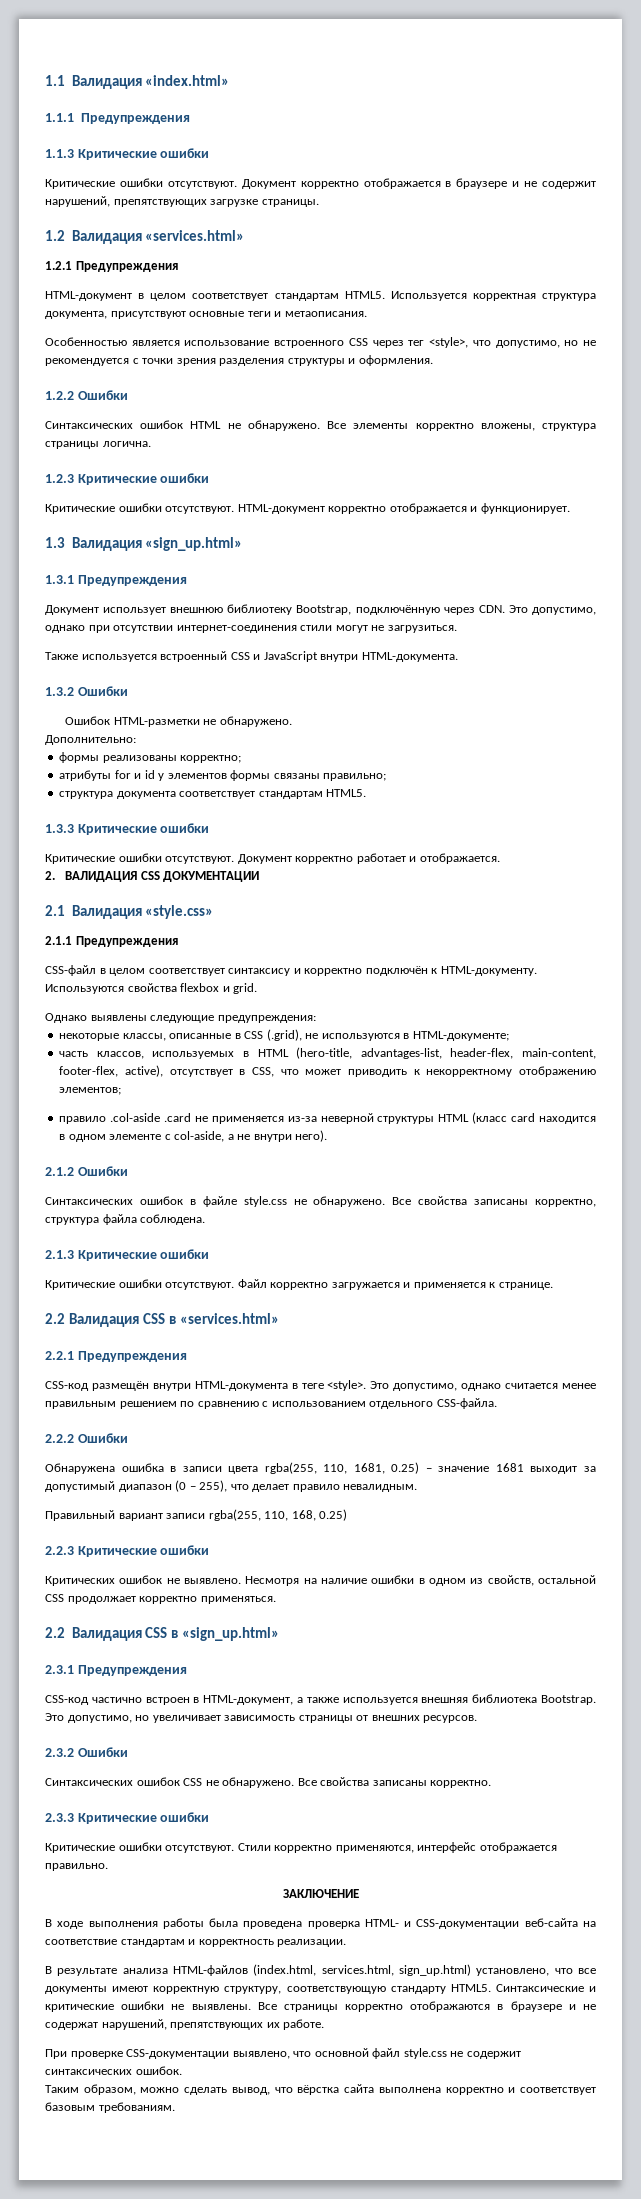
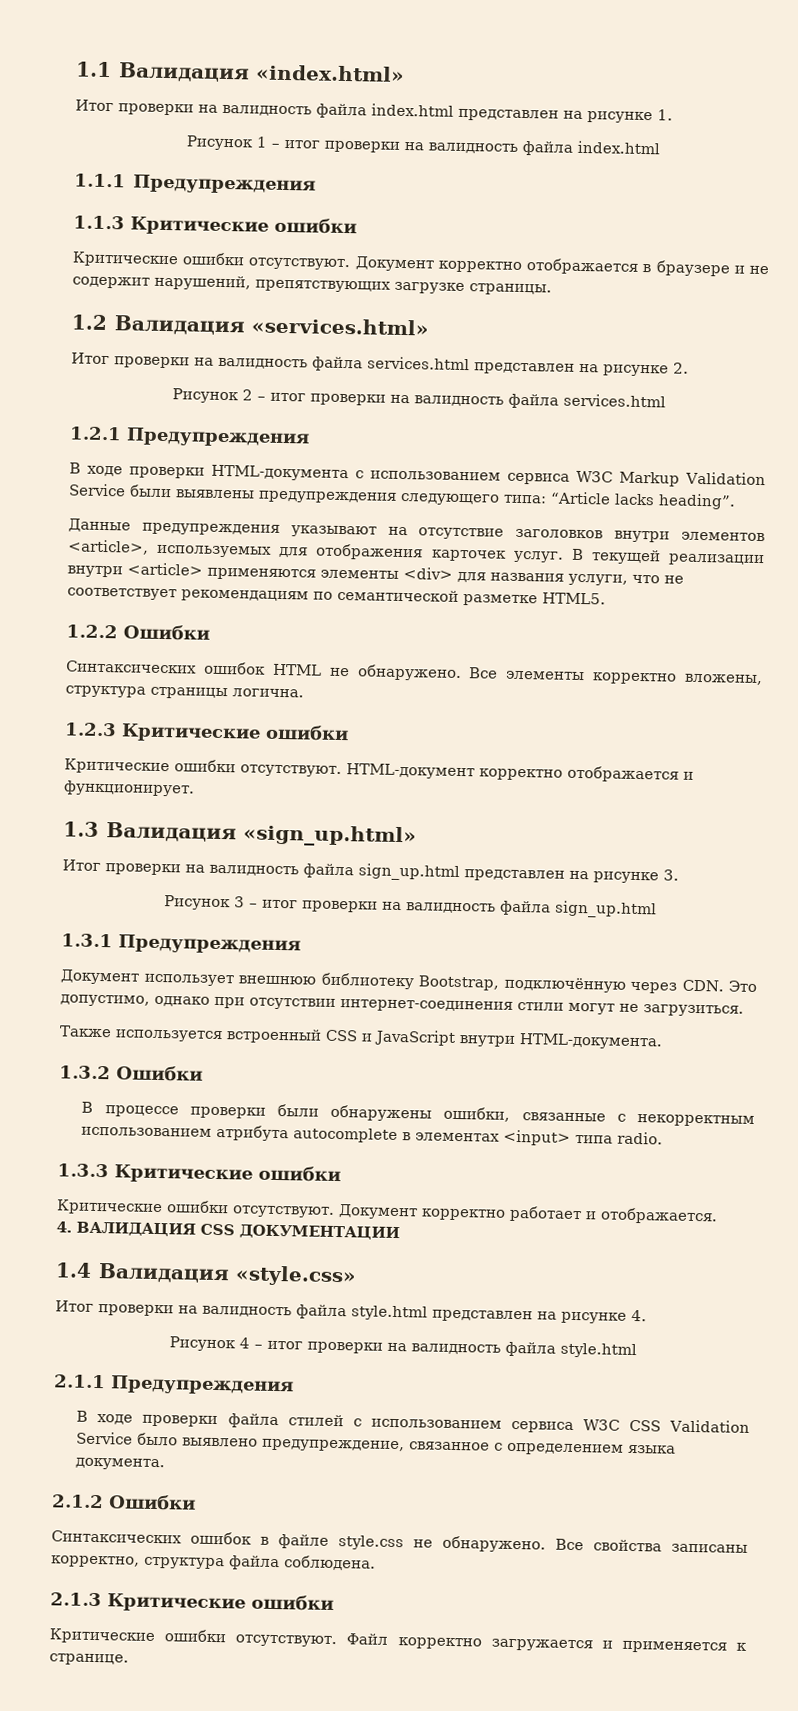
(230, 80) none -> [75,99,673,124] [185,135,660,156] // Итог проверки на валидность файла index.html представлен на рисунке 1. // Рисунок 1 – итог проверки на валидность файла index.html
[45,261,178,272] [45,291,596,301] [45,311,367,319] [45,337,597,348] [45,355,433,366] 1.2.1 Предупреждения // HTML-документ в целом соответствует стандартам HTML5. Используется корректная структура документа, присутствуют основные теги и метаописания. // Особенностью является использование встроенного CSS через тег <style>, что допустимо, но не рекомендуется с точки зрения разделения структуры и оформления. -> [71,352,689,377] [171,388,666,409] [69,426,310,448] [69,462,767,487] [68,483,736,510] [68,518,765,543] [68,539,765,567] [67,562,684,586] [67,587,606,607] Итог проверки на валидность файла services.html представлен на рисунке 2. // Рисунок 2 – итог проверки на валидность файла services.html // 1.2.1 Предупреждения // В ходе проверки HTML-документа с использованием сервиса W3C Markup Validation Service были выявлены предупреждения следующего типа: “Article lacks heading”. // Данные предупреждения указывают на отсутствие заголовков внутри элементов <article>, используемых для отображения карточек услуг. В текущей реализации внутри <article> применяются элементы <div> для названия услуги, что не соответствует рекомендациям по семантической разметке HTML5.
(243, 544) none -> [62,859,679,884] [164,895,657,919] // Итог проверки на валидность файла sign_up.html представлен на рисунке 3. // Рисунок 3 – итог проверки на валидность файла sign_up.html
[65,716,292,727] [45,735,136,745] [59,752,242,763] [59,770,387,781] [59,789,367,799] Ошибок HTML-разметки не обнаружено. // Дополнительно: // формы реализованы корректно; // атрибуты for и id у элементов формы связаны правильно; // структура документа соответствует стандартам HTML5. -> [81,1101,756,1128] [81,1124,664,1146] В процессе проверки были обнаружены ошибки, связанные с некорректным использованием атрибута autocomplete в элементах <input> типа radio.
[45,871,55,880] 2. -> [56,1221,72,1233] 4.
[45,905,65,916] 2.1 -> [55,1262,92,1278] 1.4
[45,936,178,947] [45,965,537,976] [45,983,258,994] [45,1013,316,1023] [59,1029,509,1041] [59,1047,596,1059] [59,1065,597,1077] [59,1087,122,1095] [59,1112,596,1124] [59,1130,328,1142] 2.1.1 Предупреждения // CSS-файл в целом соответствует синтаксису и корректно подключён к HTML-документу. Используются свойства flexbox и grid. // Однако выявлены следующие предупреждения: // некоторые классы, описанные в CSS (.grid), не используются в HTML-документе; // часть классов, используемых в HTML (hero-title, advantages-list, header-flex, main-content, footer-flex, active), отсутствует в CSS, что может приводить к некорректному отображению элементов; // правило .col-aside .card не применяется из-за неверной структуры HTML (класс card находится в одном элементе с col-aside, а не внутри него). -> [55,1300,647,1324] [168,1336,637,1359] [54,1374,294,1396] [76,1410,751,1434] [76,1431,677,1456] [75,1457,166,1471] Итог проверки на валидность файла style.html представлен на рисунке 4. // Рисунок 4 – итог проверки на валидность файла style.html // 2.1.1 Предупреждения // В ходе проверки файла стилей с использованием сервиса W3C CSS Validation Service было выявлено предупреждение, связанное с определением языка документа.
[45,1313,279,1327] [45,1351,187,1362] [45,1380,597,1391] [45,1398,497,1409] [45,1433,128,1443] [45,1462,597,1474] [45,1480,418,1492] [45,1509,348,1521] [45,1545,210,1557] [45,1575,596,1586] [45,1594,276,1604] [45,1627,280,1641] [45,1665,187,1676] [45,1694,596,1705] [45,1713,478,1723] [45,1747,128,1757] [45,1777,492,1788] [45,1812,210,1824] [45,1842,557,1853] [45,1863,108,1871] [282,1889,359,1898] [45,1918,596,1929] [45,1939,347,1947] [45,1964,596,1976] [45,1984,596,1994] [45,2001,596,2012] [45,2019,325,2030] [45,2048,521,2059] [45,2066,182,2075] [45,2084,596,2095] [45,2102,175,2113] // 2.2 Валидация CSS в «services.html» // 2.2.1 Предупреждения // CSS-код размещён внутри HTML-документа в теге <style>. Это допустимо, однако считается менее правильным решением по сравнению с использованием отдельного CSS-файла. // 2.2.2 Ошибки // Обнаружена ошибка в записи цвета rgba(255, 110, 1681, 0.25) – значение 1681 выходит за допустимый диапазон (0 – 255), что делает правило невалидным. // Правильный вариант записи rgba(255, 110, 168, 0.25) // 2.2.3 Критические ошибки // Критических ошибок не выявлено. Несмотря на наличие ошибки в одном из свойств, остальной CSS продолжает корректно применяться. // 2.2 Валидация CSS в «sign_up.html» // 2.3.1 Предупреждения // CSS-код частично встроен в HTML-документ, а также используется внешняя библиотека Bootstrap. Это допустимо, но увеличивает зависимость страницы от внешних ресурсов. // 2.3.2 Ошибки // Синтаксических ошибок CSS не обнаружено. Все свойства записаны корректно. // 2.3.3 Критические ошибки // Критические ошибки отсутствуют. Стили корректно применяются, интерфейс отображается правильно. // ЗАКЛЮЧЕНИЕ // В ходе выполнения работы была проведена проверка HTML- и CSS-документации веб-сайта на соответствие стандартам и корректность реализации. // В результате анализа HTML-файлов (index.html, services.html, sign_up.html) установлено, что все документы имеют корректную структуру, соответствующую стандарту HTML5. Синтаксические и критические ошибки не выявлены. Все страницы корректно отображаются в браузере и не содержат нарушений, препятствующих их работе. // При проверке CSS-документации выявлено, что основной файл style.css не содержит синтаксических ошибок. // Таким образом, можно сделать вывод, что вёрстка сайта выполнена корректно и соответствует базовым требованиям. -> (129, 1659) none

